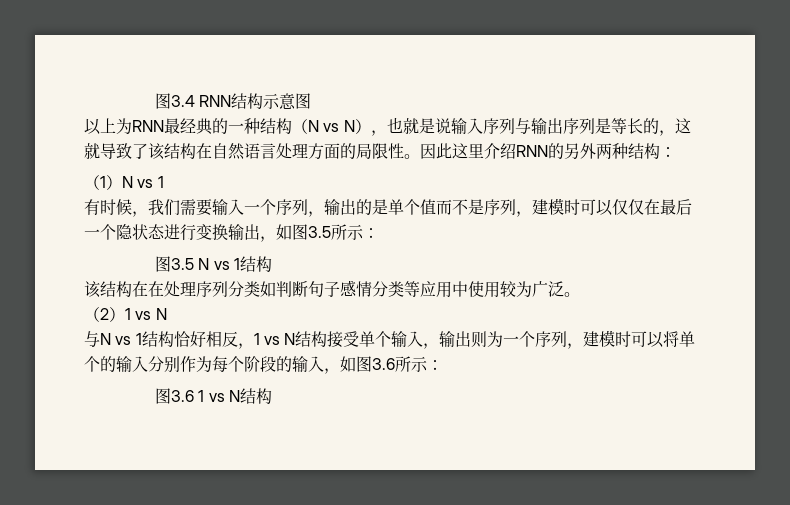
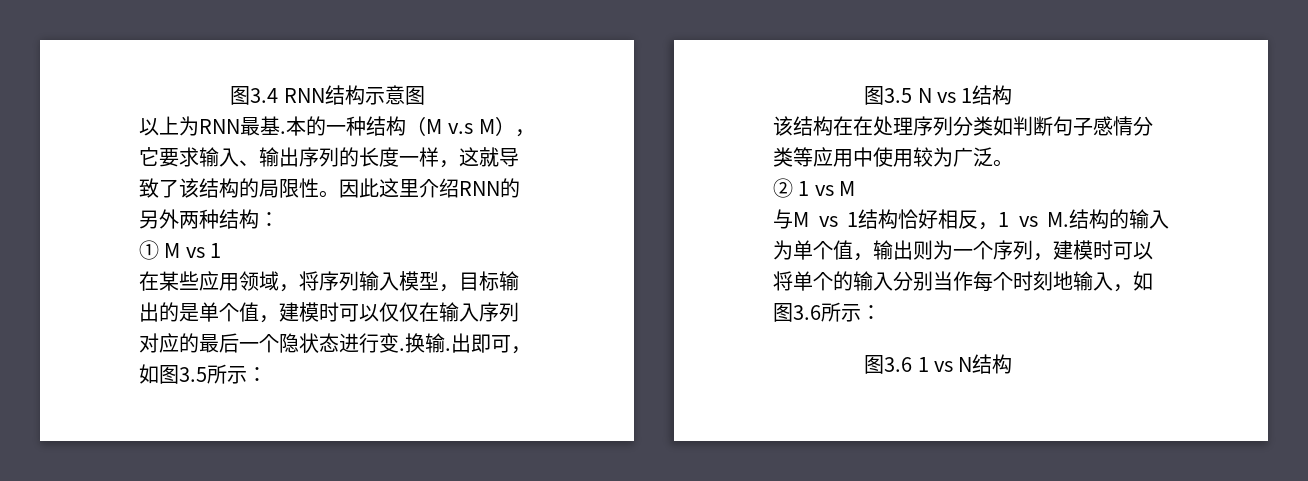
[180,118,213,135] 经典 -> [260,116,306,136] 基.本
[308,117,659,136] N vs N），也就是说输入序列与输出序列是等长的 -> [426,116,535,137] [139,147,439,167] M v.s M），它要求输入、输出序列的长度一样
[196,143,340,160] 在自然语言处理方面 -> (239, 188) none
[84,175,133,190] （1）N -> [139,240,181,260] ① M
[84,199,324,217] 有时候，我们需要输入一个序列， -> [139,271,499,292] 在某些应用领域，将序列输入模型，目标
[436,199,516,215] 而不是序列 -> (259, 312) none
(660, 207) none -> [439,302,519,322] [139,333,199,353] 输入序列对应的
[212,224,260,241] 换输出 -> [399,333,511,353] .换输.出即可
[84,307,167,322] [84,331,111,347] （2）1 vs N // 与N -> [773,178,856,198] [773,209,809,229] ② 1 vs M // 与M
[284,331,424,348] N结构接受单个输入 -> [1047,209,1169,229] [773,240,853,260] M.结构的输入为单个值
[180,356,292,373] 作为每个阶段的 -> [933,271,1073,292] 当作每个时刻地

